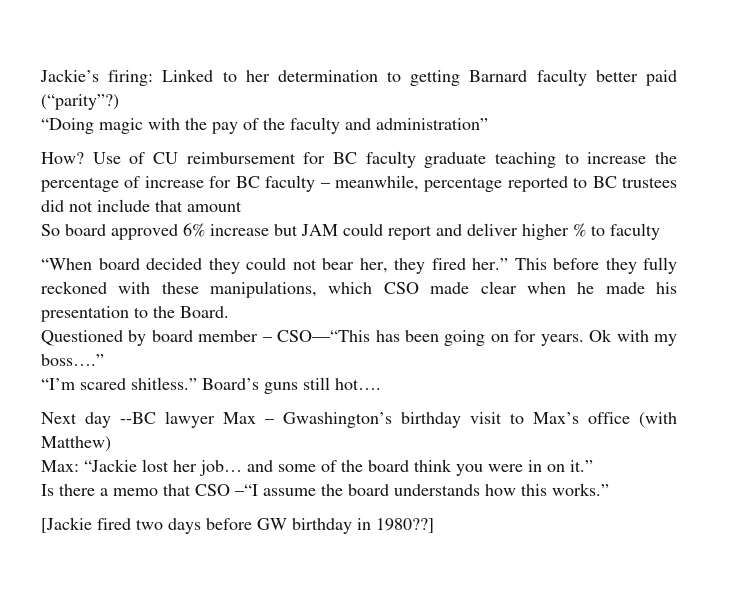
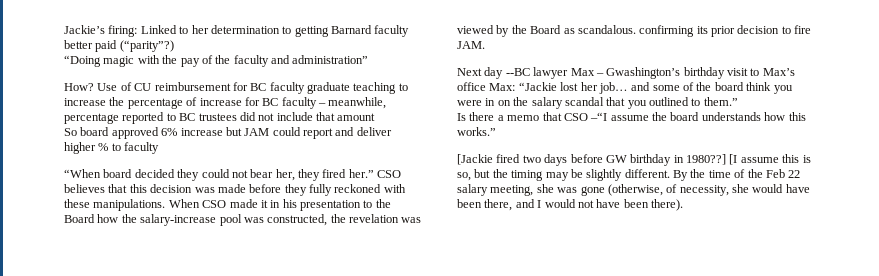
[514,258,547,270] This -> [377,170,402,178] [64,184,246,193] CSO believes that this decision was made
[210,281,678,298] [41,306,229,322] [41,329,678,346] [41,354,104,366] [41,377,381,394] manipulations, which CSO made clear when he made his presentation to the Board. // Questioned by board member – CSO—“This has been going on for years. Ok with my boss….” // “I’m scared shitless.” Board’s guns still hot…. -> [93,199,391,211] [64,214,422,226] [457,25,812,37] [457,41,485,49] manipulations. When CSO made it in his presentation to the Board how the salary-increase pool was constructed, the revelation was viewed by the Board as scandalous. confirming its prior decision to fire JAM.
[639,412,677,428] [41,436,111,452] (with Matthew) // -> (486, 86) none
[570,460,593,472] it.” -> [513,97,738,109] the salary scandal that you outlined to them.”
(434, 525) none -> [729,154,811,165] [457,169,801,181] [457,184,810,196] [457,199,683,211] [I assume this is so, but the timing may be slightly different. By the time of the Feb 22 salary meeting, she was gone (otherwise, of necessity, she would have been there, and I would not have been there).

